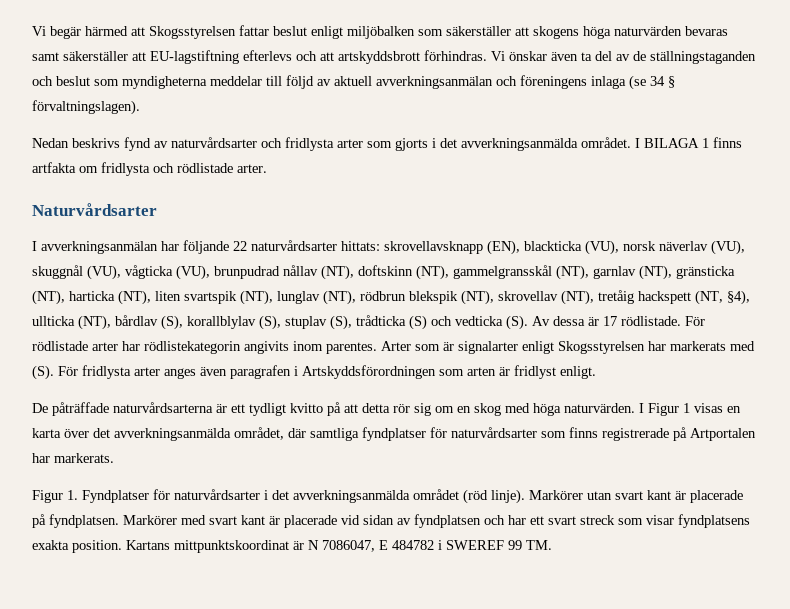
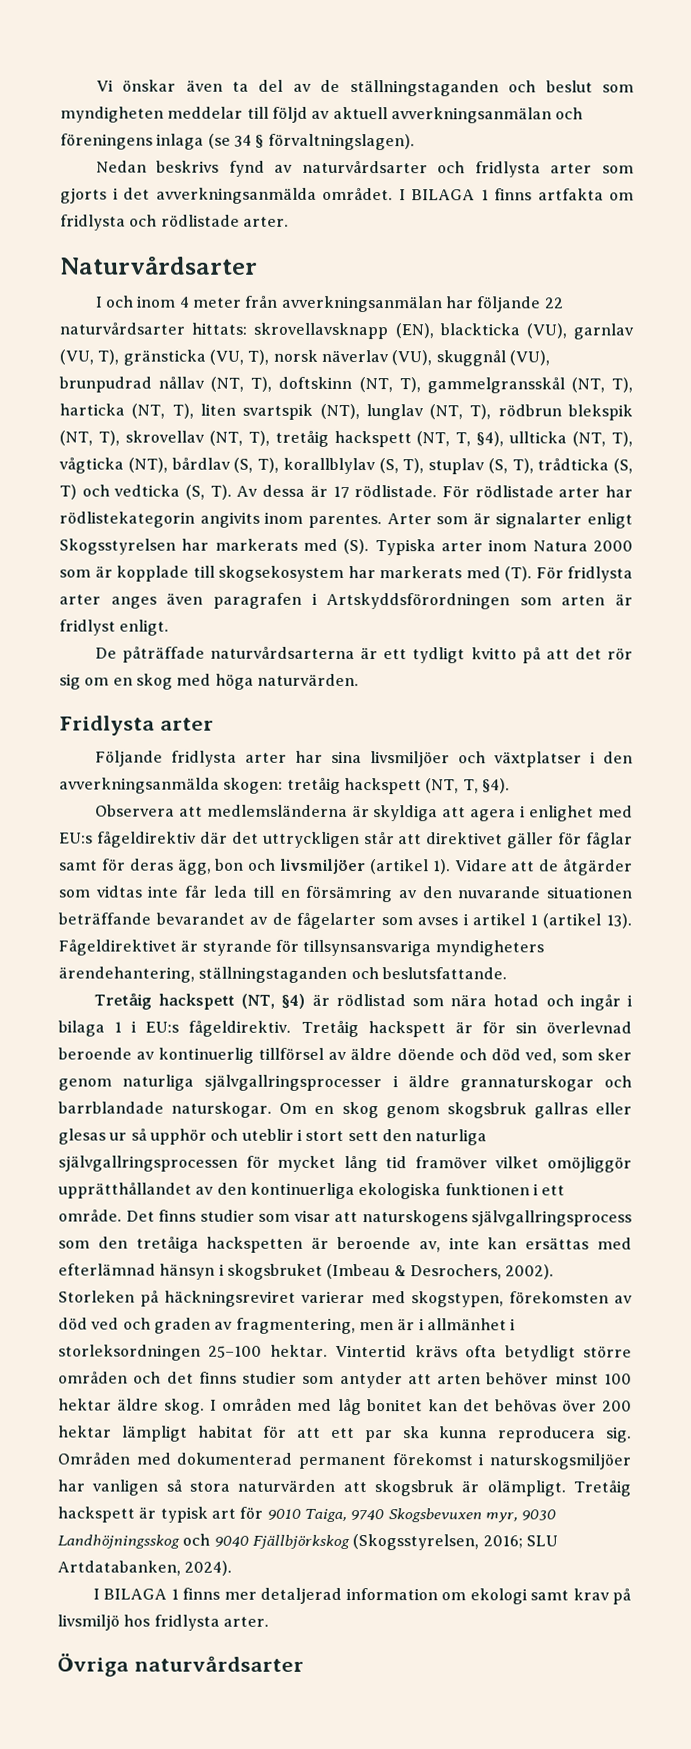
[32,25,728,39] [32,50,505,64] Vi begär härmed att Skogsstyrelsen fattar beslut enligt miljöbalken som säkerställer att skogens höga naturvärden bevaras samt säkerställer att EU-lagstiftning efterlevs och att artskyddsbrott förhindras. Vi -> [95,79,114,92] Vi
[122,76,207,89] myndigheterna -> [60,106,164,123] myndigheten
(37, 246) none -> [105,295,279,308] och inom 4 meter från
(619, 247) none -> [573,323,635,340] [59,349,270,366] garnlav (VU, T), gränsticka (VU, T),
[125,265,735,280] [32,290,723,305] vågticka (VU), brunpudrad nållav (NT), doftskinn (NT), gammelgransskål (NT), garnlav (NT), gränsticka (NT), harticka (NT), liten svartspik (NT), lunglav (NT), rödbrun blekspik (NT), skrovellav (NT), tretåig hackspett (NT, -> [59,376,633,394] [59,403,634,421] [59,430,472,448] brunpudrad nållav (NT, T), doftskinn (NT, T), gammelgransskål (NT, T), harticka (NT, T), liten svartspik (NT), lunglav (NT, T), rödbrun blekspik (NT, T), skrovellav (NT, T), tretåig hackspett (NT, T,
[78,315,528,330] (NT), bårdlav (S), korallblylav (S), stuplav (S), trådticka (S) och vedticka (S). -> [572,431,633,447] [59,457,633,475] [59,484,232,500] (NT, T), vågticka (NT), bårdlav (S, T), korallblylav (S, T), stuplav (S, T), trådticka (S, T) och vedticka (S, T).
(54, 372) none -> [374,539,634,556] [59,565,532,582] Typiska arter inom Natura 2000 som är kopplade till skogsekosystem har markerats med (T).
[362,403,390,413] detta -> [574,647,602,660] det
[639,403,741,416] [32,427,756,441] [32,453,114,463] [32,489,743,504] [32,514,750,528] [32,540,552,553] I Figur 1 visas en karta över det avverkningsanmälda området, där samtliga fyndplatser för naturvårdsarter som finns registrerade på Artportalen har markerats. // Figur 1. Fyndplatser för naturvårdsarter i det avverkningsanmälda området (röd linje). Markörer utan svart kant är placerade på fyndplatsen. Markörer med svart kant är placerade vid sidan av fyndplatsen och har ett svart streck som visar fyndplatsens exakta position. Kartans mittpunktskoordinat är N 7086047, E 484782 i SWEREF 99 TM. -> [59,715,214,736] [94,750,634,768] [59,777,510,795] [94,804,633,822] [59,831,634,849] [59,858,633,876] [58,885,632,903] [58,912,633,930] [58,939,544,957] [58,966,507,984] [93,992,633,1011] [58,1020,632,1038] [58,1047,632,1064] [58,1074,633,1092] [58,1101,632,1119] [58,1128,488,1146] [58,1155,632,1173] [58,1182,566,1200] [58,1209,632,1227] [58,1236,632,1253] [58,1263,555,1280] [58,1290,633,1308] [58,1317,517,1335] [58,1344,633,1362] [58,1371,632,1389] [58,1398,632,1416] [58,1425,632,1443] [57,1452,631,1470] [57,1479,632,1497] [57,1506,557,1523] [57,1533,558,1551] [57,1560,233,1576] [92,1587,632,1605] [57,1614,269,1631] [57,1653,304,1677] // Fridlysta arter // Följande fridlysta arter har sina livsmiljöer och växtplatser i den avverkningsanmälda skogen: tretåig hackspett (NT, T, §4). // Observera att medlemsländerna är skyldiga att agera i enlighet med EU:s fågeldirektiv där det uttryckligen står att direktivet gäller för fåglar samt för deras ägg, bon och livsmiljöer (artikel 1). Vidare att de åtgärder som vidtas inte får leda till en försämring av den nuvarande situationen beträffande bevarandet av de fågelarter som avses i artikel 1 (artikel 13). Fågeldirektivet är styrande för tillsynsansvariga myndigheters ärendehantering, ställningstaganden och beslutsfattande. // Tretåig hackspett (NT, §4) är rödlistad som nära hotad och ingår i bilaga 1 i EU:s fågeldirektiv. Tretåig hackspett är för sin överlevnad beroende av kontinuerlig tillförsel av äldre döende och död ved, som sker genom naturliga självgallringsprocesser i äldre grannaturskogar och barrblandade naturskogar. Om en skog genom skogsbruk gallras eller glesas ur så upphör och uteblir i stort sett den naturliga självgallringsprocessen för mycket lång tid framöver vilket omöjliggör upprätthållandet av den kontinuerliga ekologiska funktionen i ett område. Det finns studier som visar att naturskogens självgallringsprocess som den tretåiga hackspetten är beroende av, inte kan ersättas med efterlämnad hänsyn i skogsbruket (Imbeau & Desrochers, 2002). Storleken på häckningsreviret varierar med skogstypen, förekomsten av död ved och graden av fragmentering, men är i allmänhet i storleksordningen 25–100 hektar. Vintertid krävs ofta betydligt större områden och det finns studier som antyder att arten behöver minst 100 hektar äldre skog. I områden med låg bonitet kan det behövas över 200 hektar lämpligt habitat för att ett par ska kunna reproducera sig. Områden med dokumenterad permanent förekomst i naturskogsmiljöer har vanligen så stora naturvärden att skogsbruk är olämpligt. Tretåig hackspett är typisk art för 9010 Taiga, 9740 Skogsbevuxen myr, 9030 Landhöjningsskog och 9040 Fjällbjörkskog (Skogsstyrelsen, 2016; SLU Artdatabanken, 2024). // I BILAGA 1 finns mer detaljerad information om ekologi samt krav på livsmiljö hos fridlysta arter. // Övriga naturvårdsarter

